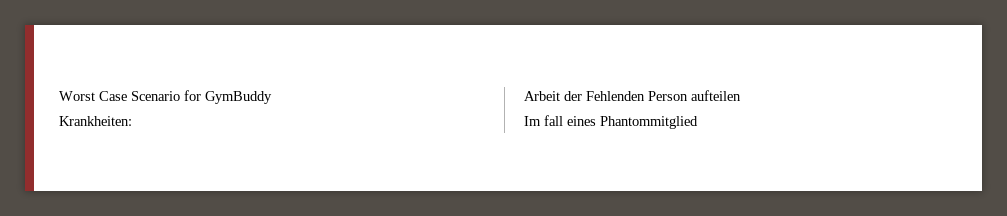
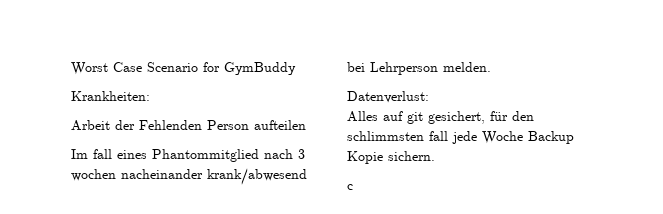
(698, 122) none -> [264,149,305,159] [71,168,307,185] [347,62,491,75] [347,91,429,103] [347,111,534,124] [347,131,574,144] [347,151,435,164] [347,184,353,190] nach 3 wochen nacheinander krank/abwesend bei Lehrperson melden. // Datenverlust: // Alles auf git gesichert, für den schlimmsten fall jede Woche Backup Kopie sichern. // c

